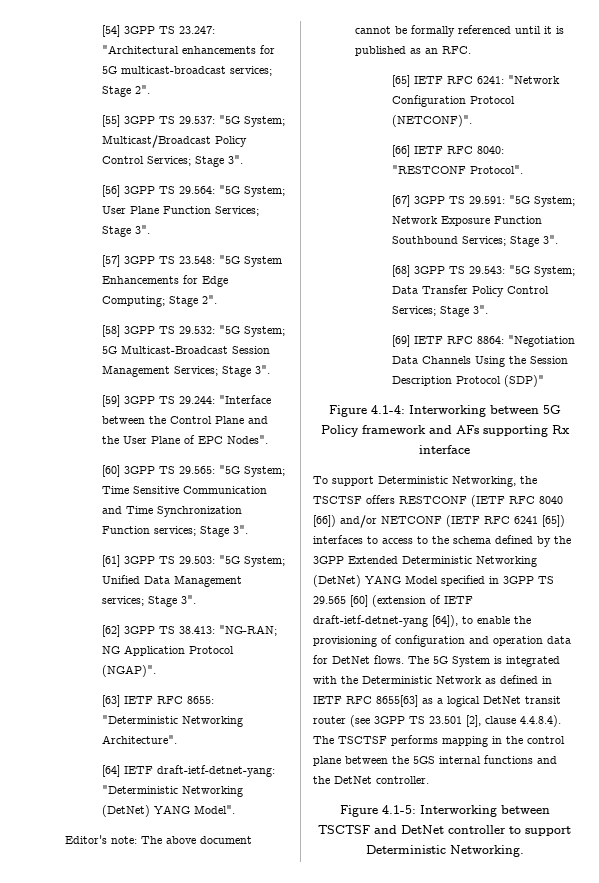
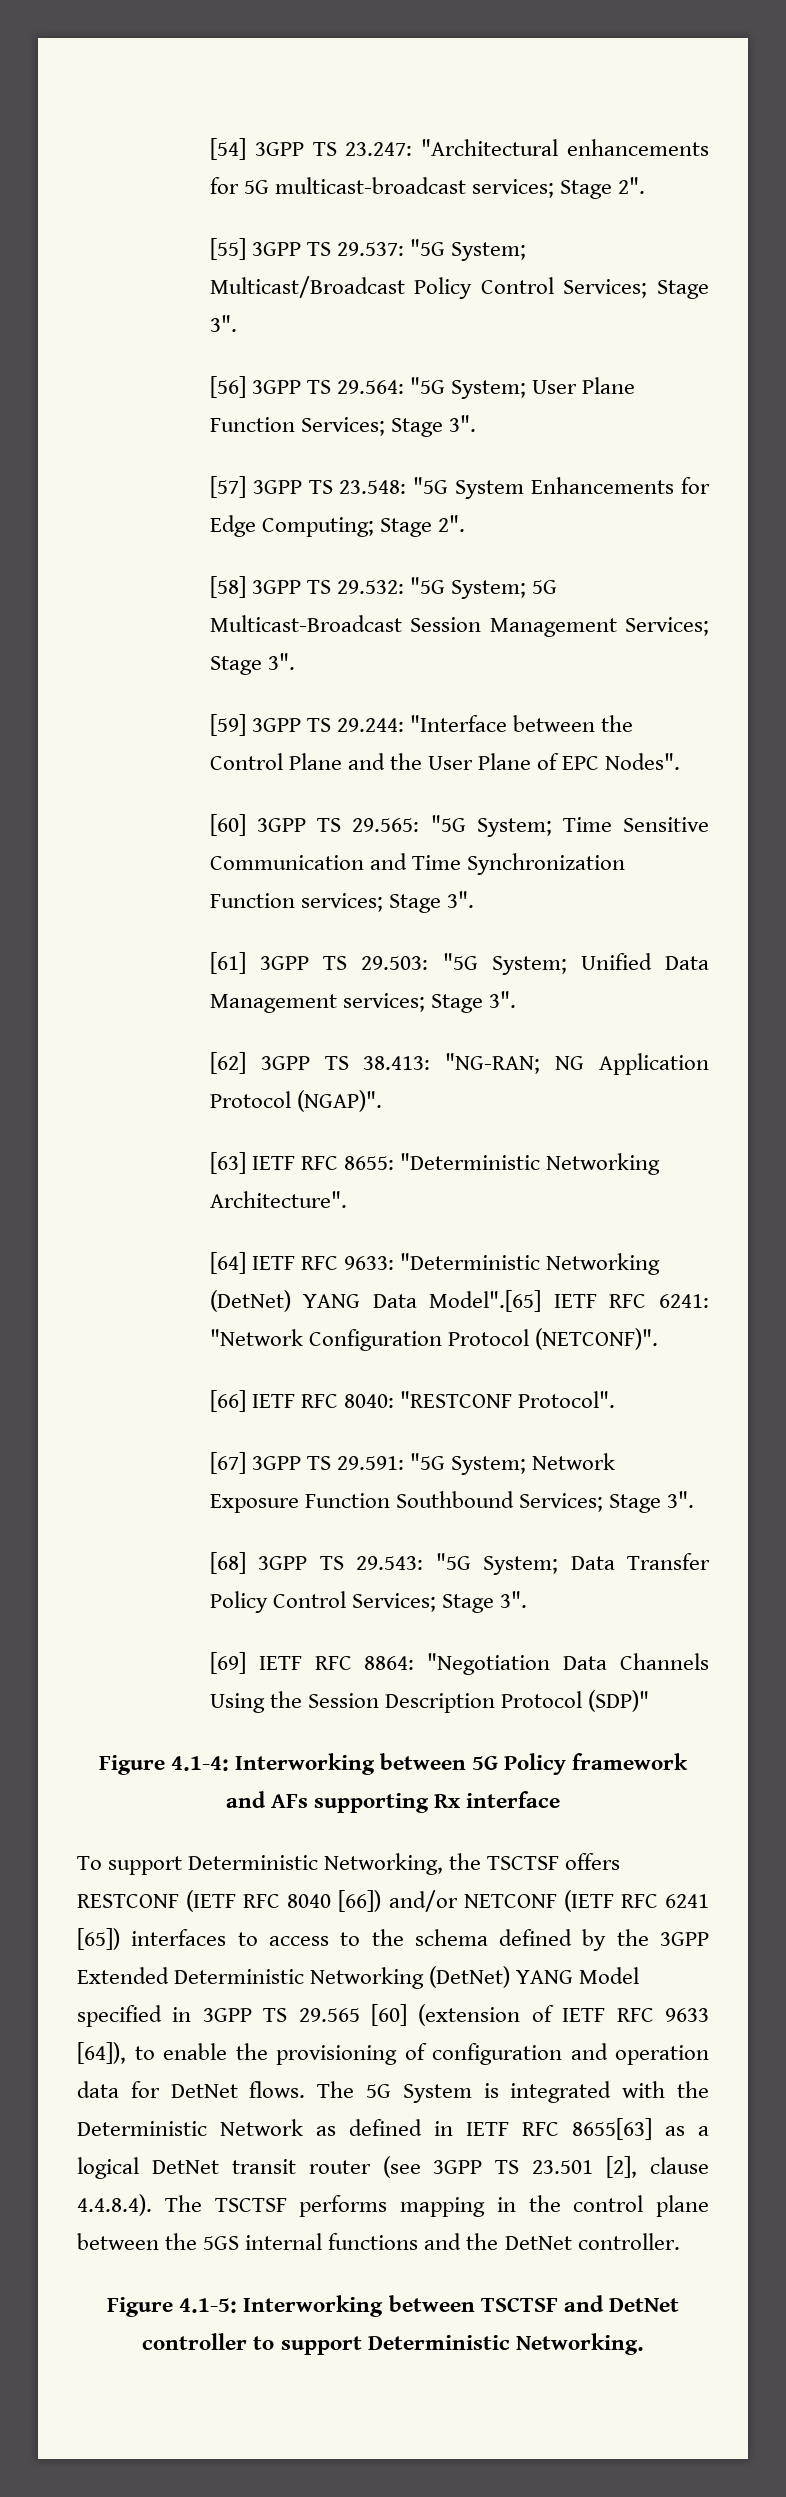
[156,765,275,777] draft-ietf-detnet-yang: -> [300,1256,395,1270] RFC 9633:
[193,805,235,814] [65,835,253,844] [355,25,565,37] [355,46,472,56] [391,75,410,87] Model". // Editor's note: The above document cannot be formally referenced until it is published as an RFC. // [65] -> [372,1290,542,1312] Data Model".[65]
[313,615,428,627] draft-ietf-detnet-yang -> [616,2008,709,2022] RFC 9633

